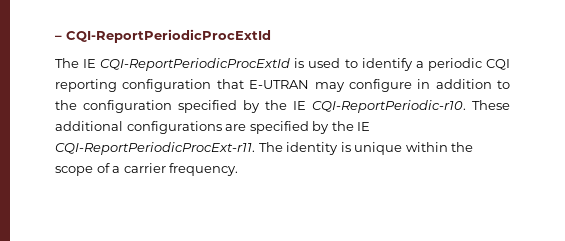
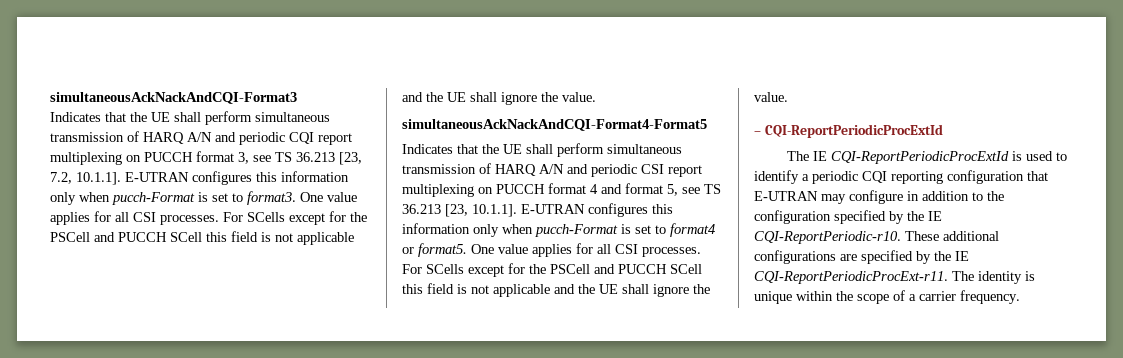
(55, 37) none -> [50,92,297,104] [50,111,330,125] [50,131,352,145] [50,151,362,165] [50,171,349,185] [50,191,357,205] [50,211,367,225] [50,231,354,245] [402,92,596,105] [402,119,707,131] [402,143,682,157] [402,163,702,177] [402,183,721,197] [402,203,673,217] [402,223,715,237] [402,243,701,257] [402,263,702,277] [402,283,710,297] [754,92,788,102] simultaneousAckNackAndCQI-Format3 // Indicates that the UE shall perform simultaneous transmission of HARQ A/N and periodic CQI report multiplexing on PUCCH format 3, see TS 36.213 [23, 7.2, 10.1.1]. E-UTRAN configures this information only when pucch-Format is set to format3. One value applies for all CSI processes. For SCells except for the PSCell and PUCCH SCell this field is not applicable and the UE shall ignore the value. // simultaneousAckNackAndCQI-Format4-Format5 // Indicates that the UE shall perform simultaneous transmission of HARQ A/N and periodic CSI report multiplexing on PUCCH format 4 and format 5, see TS 36.213 [23, 10.1.1]. E-UTRAN configures this information only when pucch-Format is set to format4 or format5. One value applies for all CSI processes. For SCells except for the PSCell and PUCCH SCell this field is not applicable and the UE shall ignore the value. //

